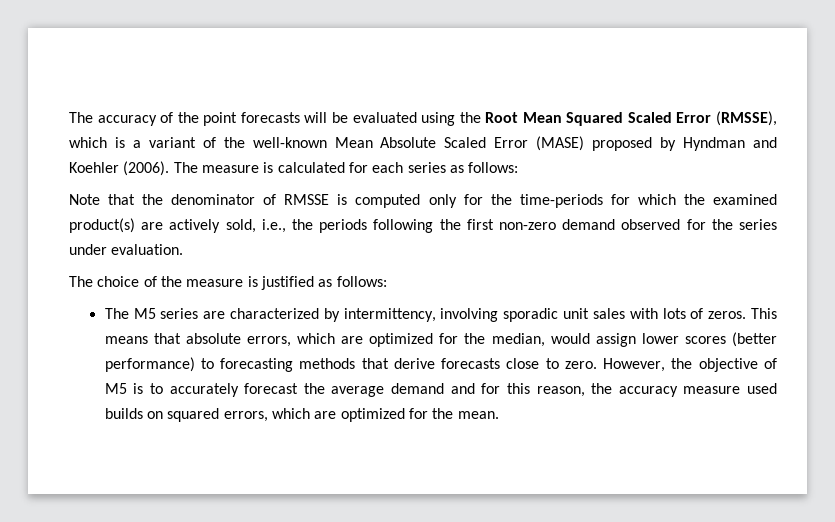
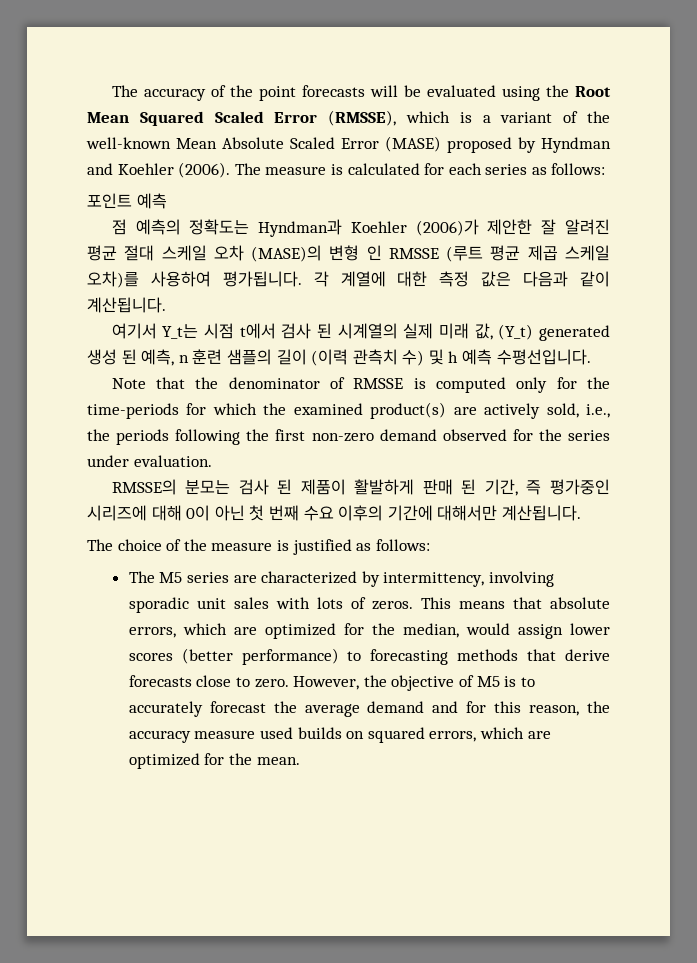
(519, 167) none -> [87,193,167,209] [111,219,610,237] [87,245,610,262] [87,271,611,288] [87,297,166,313] [111,323,610,341] [87,349,591,366] // 포인트 예측 // 점 예측의 정확도는 Hyndman과 Koehler (2006)가 제안한 잘 알려진 평균 절대 스케일 오차 (MASE)의 변형 인 RMSSE (루트 평균 제곱 스케일 오차)를 사용하여 평가됩니다. 각 계열에 대한 측정 값은 다음과 같이 계산됩니다. // 여기서 Y_t는 시점 t에서 검사 된 시계열의 실제 미래 값, (Y_t) generated 생성 된 예측, n 훈련 샘플의 길이 (이력 관측치 수) 및 h 예측 수평선입니다.
(184, 249) none -> [111,479,610,496] [87,505,581,521] // RMSSE의 분모는 검사 된 제품이 활발하게 판매 된 기간, 즉 평가중인 시리즈에 대해 0이 아닌 첫 번째 수요 이후의 기간에 대해서만 계산됩니다.

